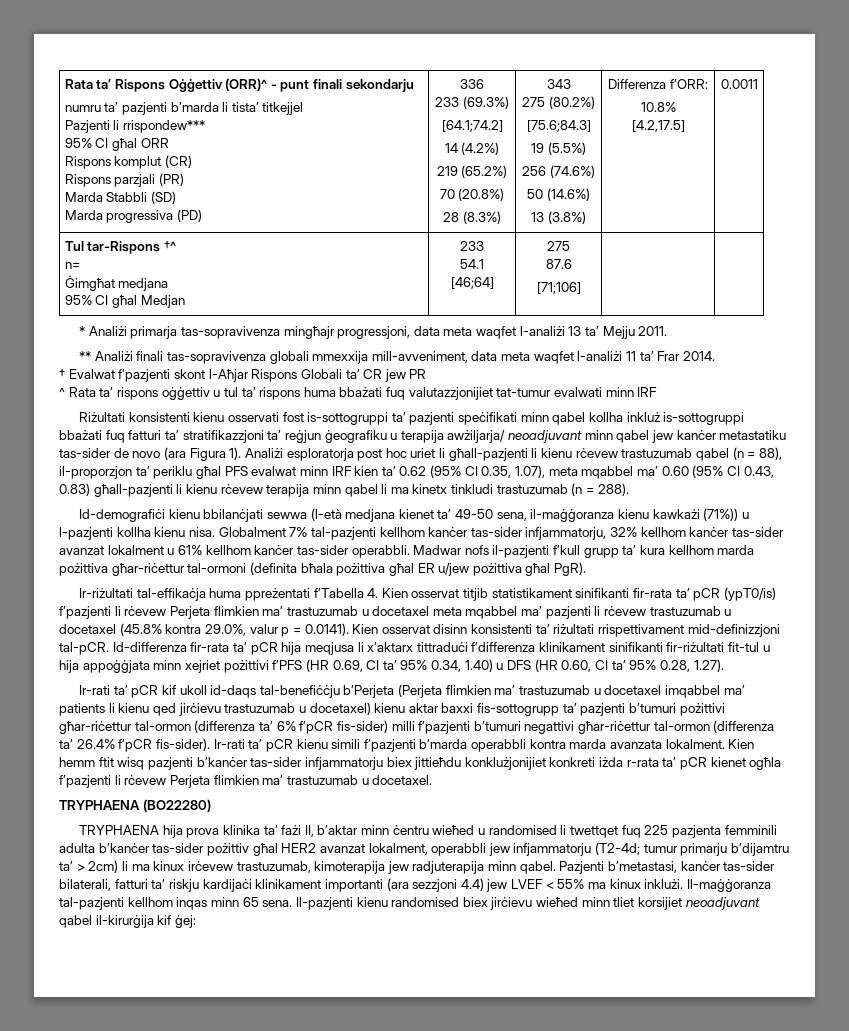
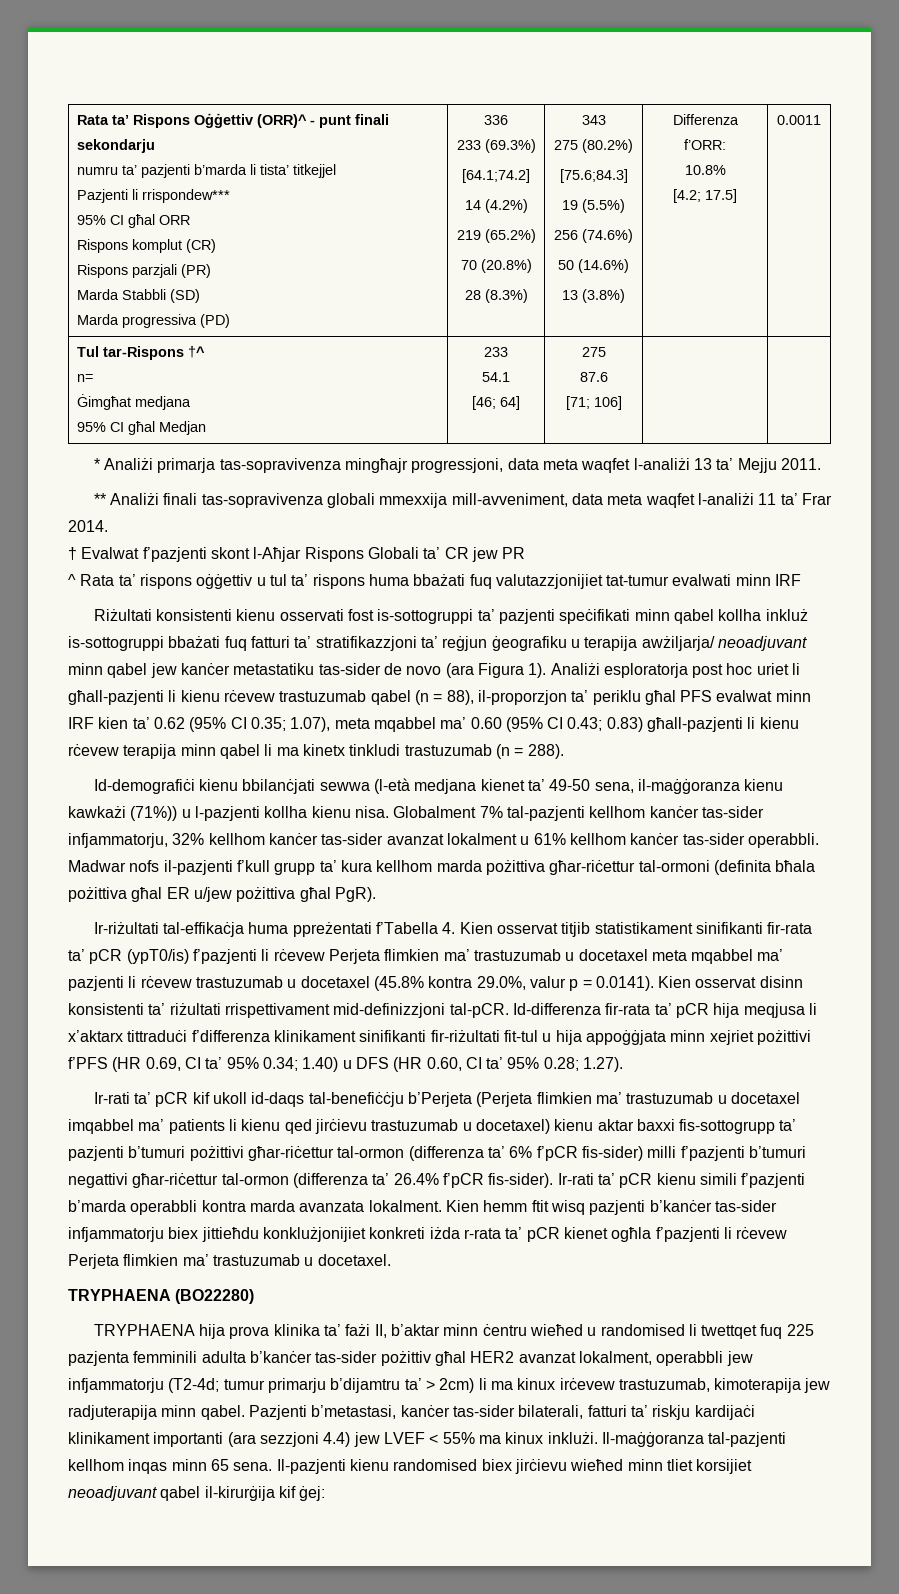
[631,120,685,132] [4.2,17.5] -> [673,189,737,203] [4.2; 17.5]
[450,277,494,289] [46;64] -> [472,396,520,410] [46; 64]
[536,282,581,294] [71;106] -> [565,396,622,410] [71; 106]
[481,466,512,478] 0.35, -> [250,717,286,731] 0.35;
[743,466,774,478] 0.43, -> [567,717,603,731] 0.43;
[431,660,462,672] 0.34, -> [262,1057,298,1071] 0.34;
[659,660,690,672] 0.28, -> [543,1057,579,1071] 0.28;

